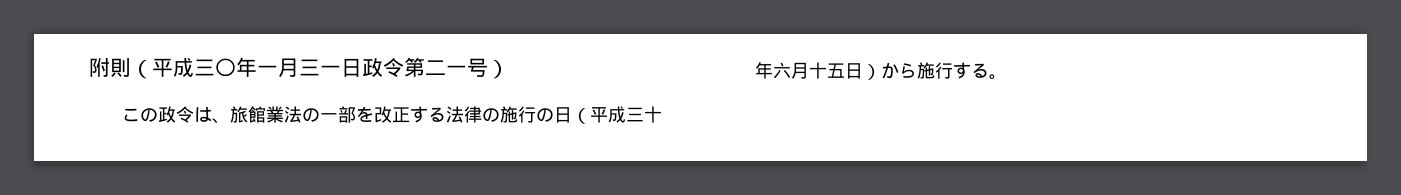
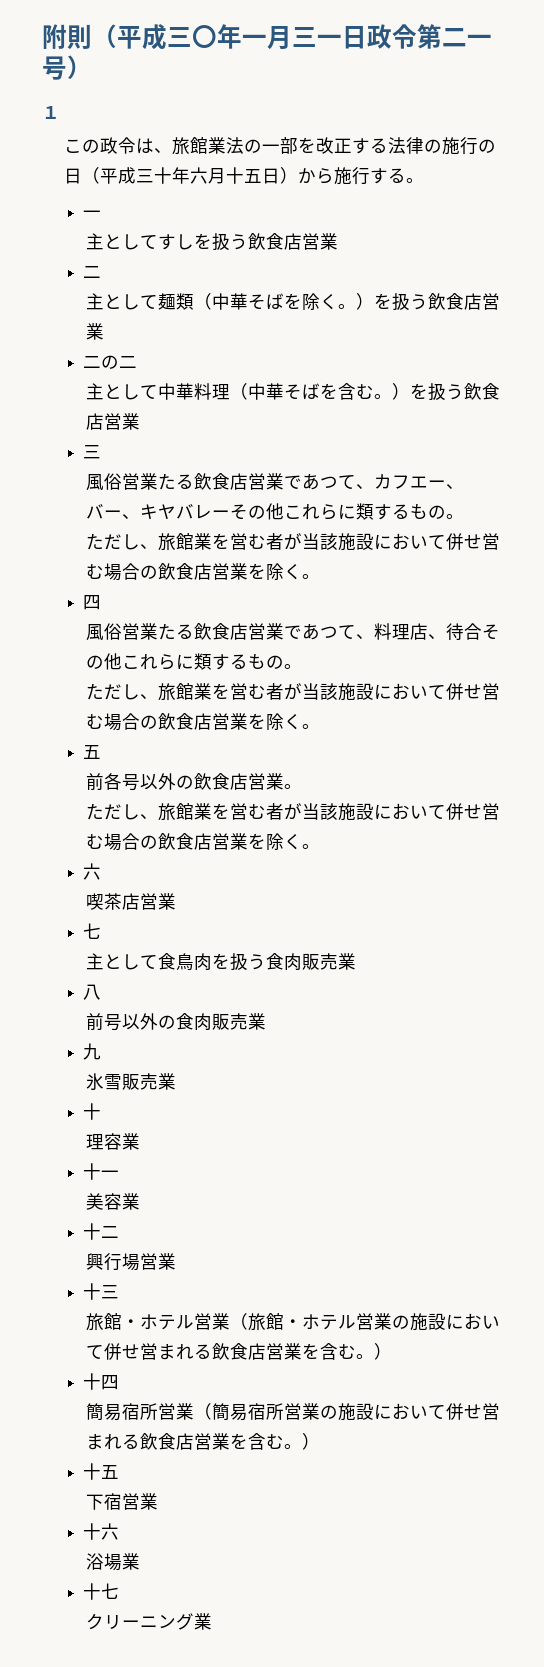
(509, 69) none -> [42,106,60,119] // １
(1007, 77) none -> [83,210,102,218] [86,233,339,251] [83,266,102,278] [86,293,501,311] [86,323,105,340] [83,355,138,369] [86,383,501,401] [86,413,141,430] [83,445,102,459] [86,473,465,491] [86,503,465,520] [86,533,501,551] [86,563,321,581] [83,595,102,610] [86,623,501,641] [86,653,303,670] [86,683,501,701] [86,713,321,731] [83,745,102,759] [86,773,303,791] [86,803,501,821] [86,833,321,851] [83,863,102,880] [86,893,177,910] [83,923,102,939] [86,953,357,971] [83,984,102,1000] [86,1013,267,1031] [83,1043,102,1060] [86,1073,177,1090] [83,1103,102,1120] [86,1133,141,1150] [83,1163,120,1180] [86,1193,141,1210] [83,1223,120,1240] [86,1253,177,1271] [83,1283,120,1300] [86,1313,501,1331] [86,1343,393,1360] [83,1373,120,1390] [86,1403,501,1421] [86,1433,321,1450] [83,1463,120,1480] [86,1493,159,1510] [83,1523,120,1540] [86,1553,141,1571] [83,1583,120,1600] [86,1613,213,1630] // 一 // 主としてすしを扱う飲食店営業 // 二 // 主として麺類（中華そばを除く。）を扱う飲食店営業 // 二の二 // 主として中華料理（中華そばを含む。）を扱う飲食店営業 // 三 // 風俗営業たる飲食店営業であつて、カフエー、バー、キヤバレーその他これらに類するもの。 // ただし、旅館業を営む者が当該施設において併せ営む場合の飲食店営業を除く。 // 四 // 風俗営業たる飲食店営業であつて、料理店、待合その他これらに類するもの。 // ただし、旅館業を営む者が当該施設において併せ営む場合の飲食店営業を除く。 // 五 // 前各号以外の飲食店営業。 // ただし、旅館業を営む者が当該施設において併せ営む場合の飲食店営業を除く。 // 六 // 喫茶店営業 // 七 // 主として食鳥肉を扱う食肉販売業 // 八 // 前号以外の食肉販売業 // 九 // 氷雪販売業 // 十 // 理容業 // 十一 // 美容業 // 十二 // 興行場営業 // 十三 // 旅館・ホテル営業（旅館・ホテル営業の施設において併せ営まれる飲食店営業を含む。） // 十四 // 簡易宿所営業（簡易宿所営業の施設において併せ営まれる飲食店営業を含む。） // 十五 // 下宿営業 // 十六 // 浴場業 // 十七 // クリーニング業

